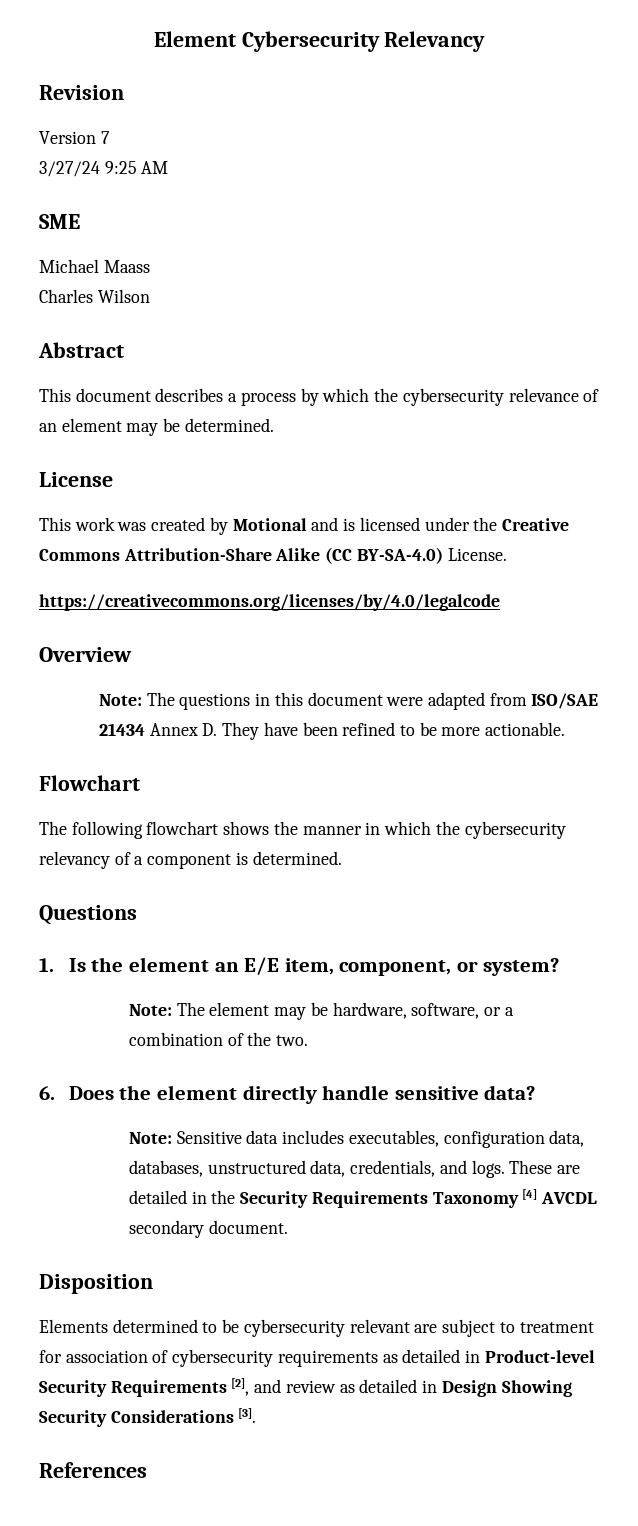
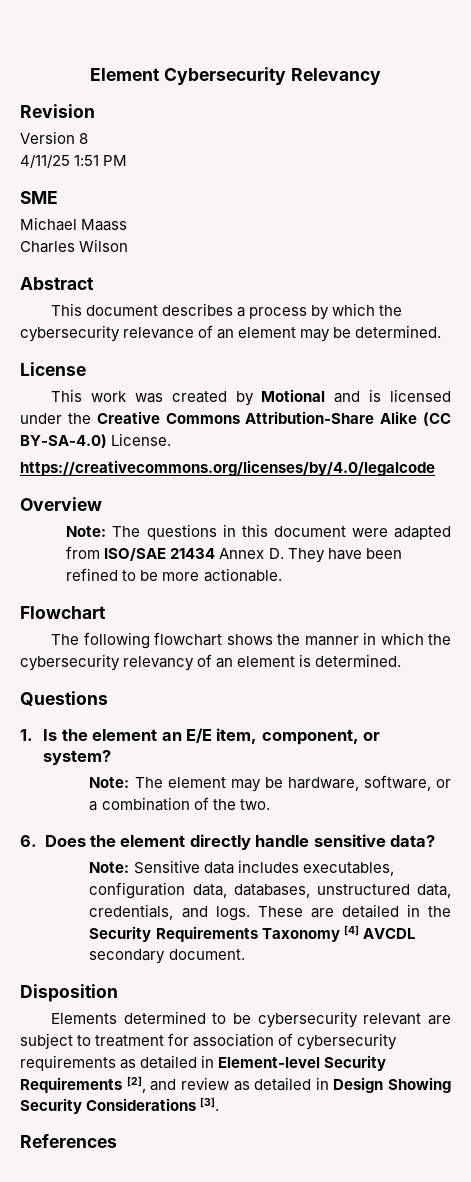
[100,131,110,144] [39,161,169,177] 7 // 3/27/24 9:25 AM -> [79,133,89,144] [20,154,128,168] 8 // 4/11/25 1:51 PM
[134,854,232,869] a component -> [216,656,296,668] an element
[484,1350,595,1363] Product-level -> [218,1057,321,1068] Element-level

